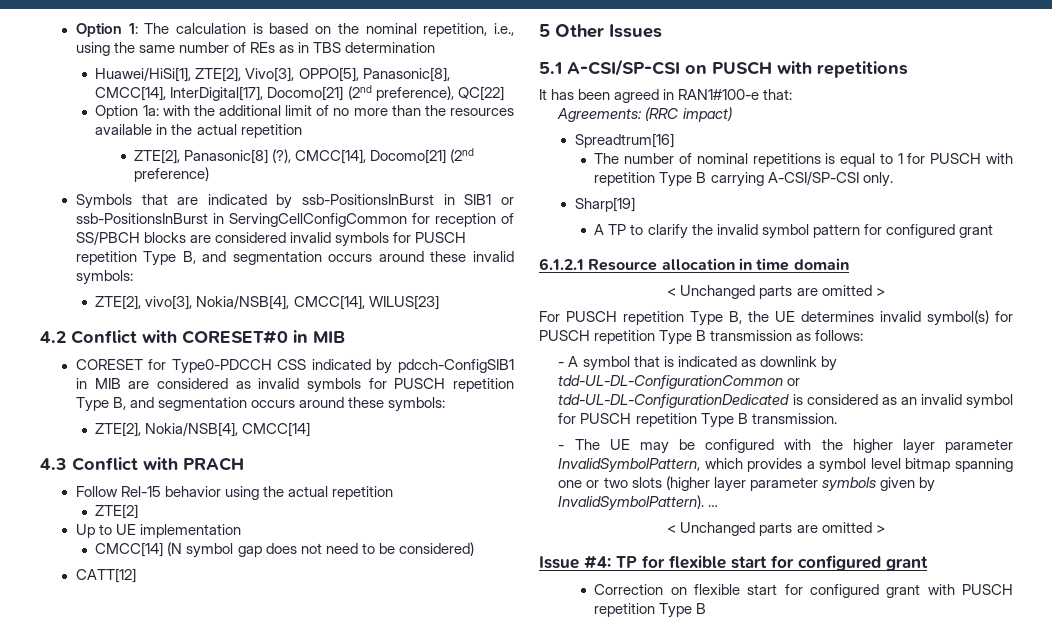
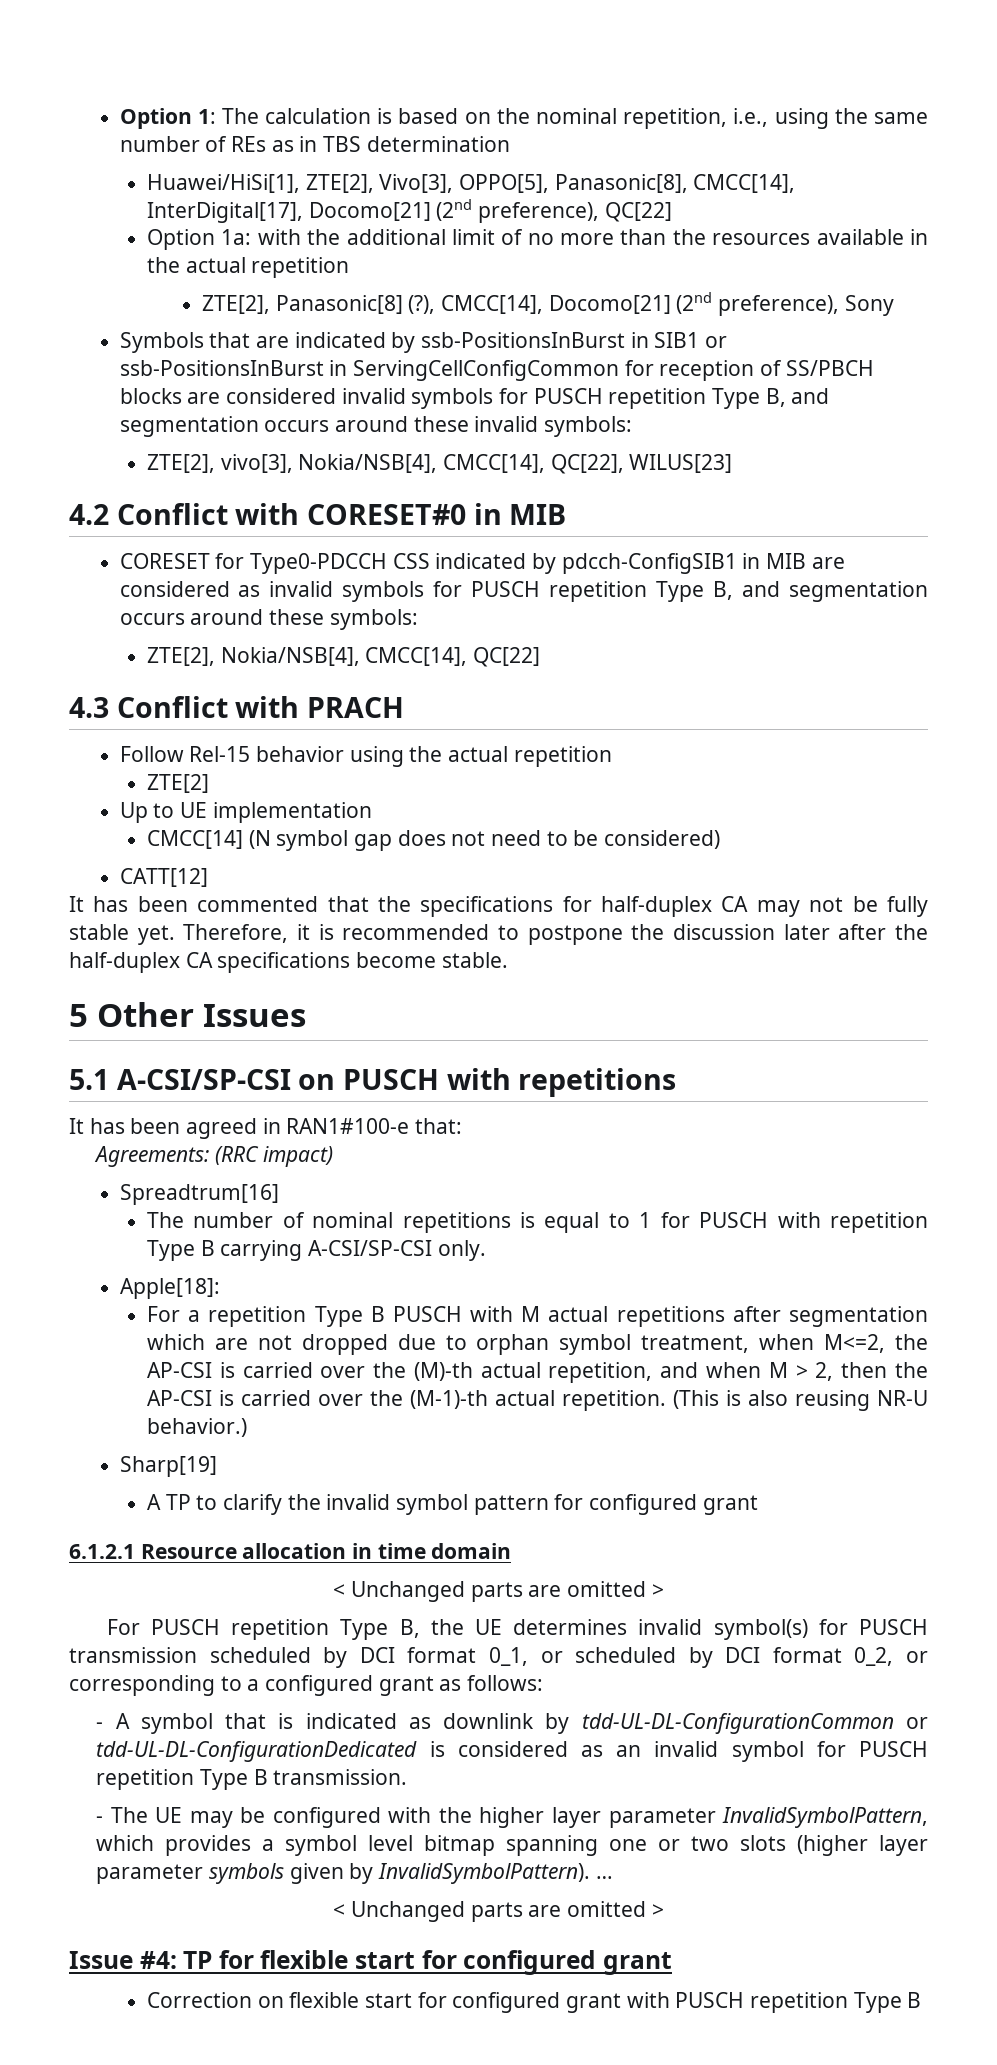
[134,167,210,182] preference) -> [717,295,894,316] preference), Sony
(365, 302) none -> [550,454,624,474] QC[22],
[242,422,311,437] CMCC[14] -> [365,647,540,667] CMCC[14], QC[22]
(136, 575) none -> [69,896,928,917] [69,924,928,945] [69,952,508,973] // It has been commented that the specifications for half-duplex CA may not be fully stable yet. Therefore, it is recommended to postpone the discussion later after the half-duplex CA specifications become stable.
(893, 179) none -> [119,1278,220,1299] [146,1306,928,1327] [146,1334,928,1355] [146,1362,929,1383] [146,1390,929,1411] [146,1418,247,1437] // Apple[18]: // For a repetition Type B PUSCH with M actual repetitions after segmentation which are not dropped due to orphan symbol treatment, when M<=2, the AP-CSI is carried over the (M)-th actual repetition, and when M > 2, then the AP-CSI is carried over the (M-1)-th actual repetition. (This is also reusing NR-U behavior.)
[594,330,793,345] repetition Type B transmission -> [69,1647,929,1668] [69,1675,434,1696] transmission scheduled by DCI format 0_1, or scheduled by DCI format 0_2, or corresponding to a configured grant

